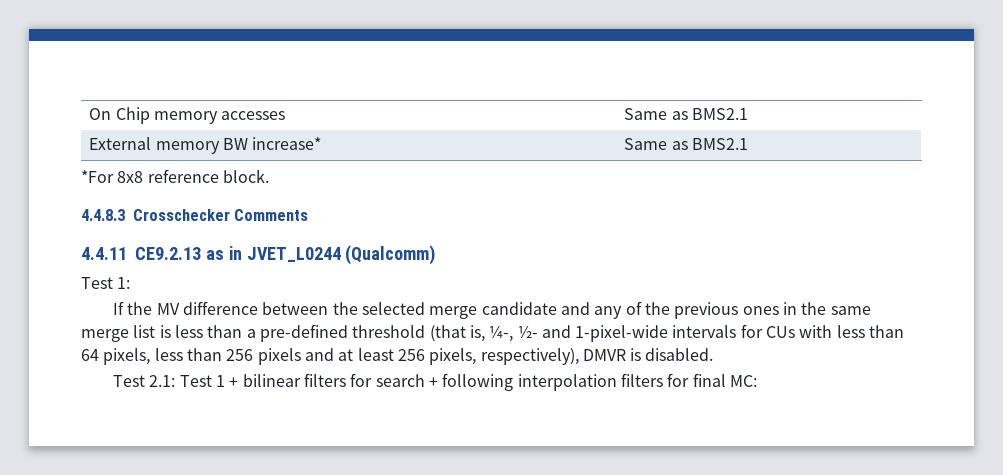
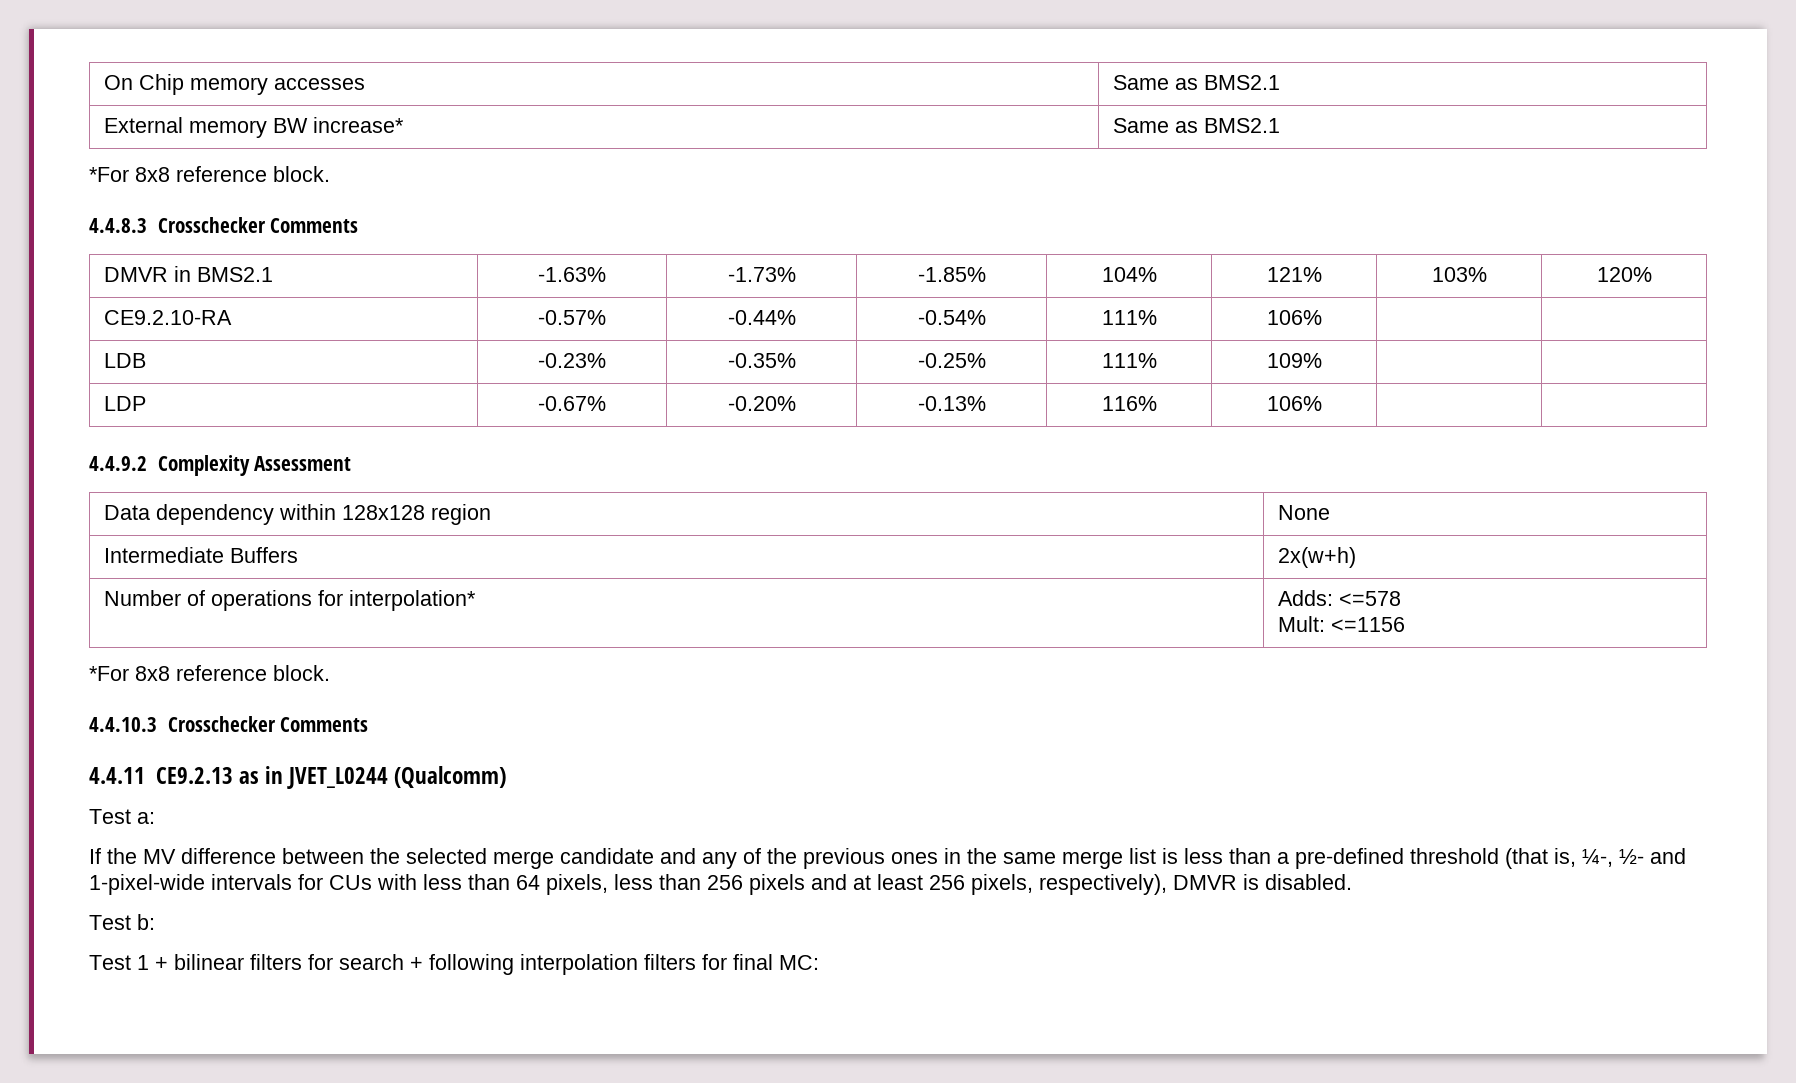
(309, 215) none -> [104,266,274,282] [538,267,606,282] [727,267,796,282] [917,267,986,282] [1101,267,1157,282] [1266,267,1322,282] [1431,267,1487,282] [1596,267,1652,282] [104,310,233,325] [538,310,606,325] [727,310,796,325] [917,310,986,325] [1101,310,1157,325] [1266,310,1322,325] [104,353,147,368] [538,353,606,368] [727,353,796,368] [917,353,986,368] [1101,353,1157,368] [1266,353,1322,368] [104,396,147,411] [538,396,606,411] [727,396,796,411] [917,396,986,411] [1101,396,1157,411] [1266,396,1322,411] [89,455,352,476] [104,504,492,525] [1278,505,1331,520] [104,547,299,563] [1278,547,1357,568] [104,590,477,611] [1278,590,1402,606] [1278,616,1406,632] [89,665,330,681] [89,716,369,732] // DMVR in BMS2.1 | -1.63% | -1.73% | -1.85% | 104% | 121% | 103% | 120% // CE9.2.10-RA | -0.57% | -0.44% | -0.54% | 111% | 106% | | // LDB | -0.23% | -0.35% | -0.25% | 111% | 109% | | // LDP | -0.67% | -0.20% | -0.13% | 116% | 106% | | // 4.4.9.2 Complexity Assessment // Data dependency within 128x128 region | None // Intermediate Buffers | 2x(w+h) // Number of operations for interpolation* | Adds: <=578 // Mult: <=1156 // *For 8x8 reference block. // 4.4.10.3 Crosschecker Comments
[117,277,131,289] 1: -> [137,812,155,824] a:
[149,375,176,387] 2.1: -> [137,914,155,930] b: //

